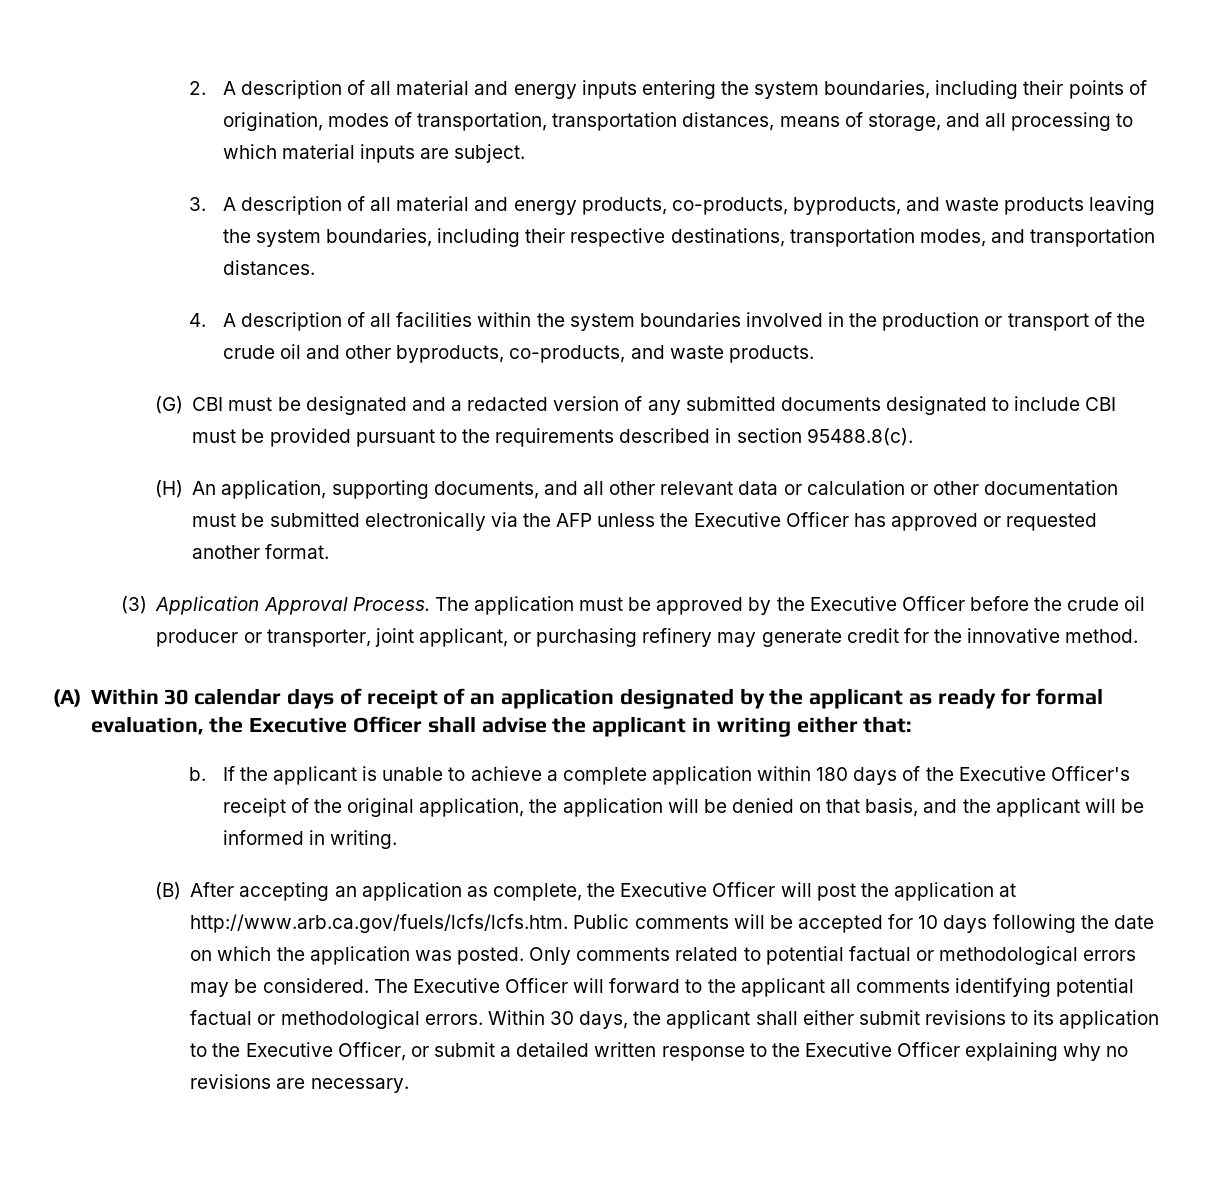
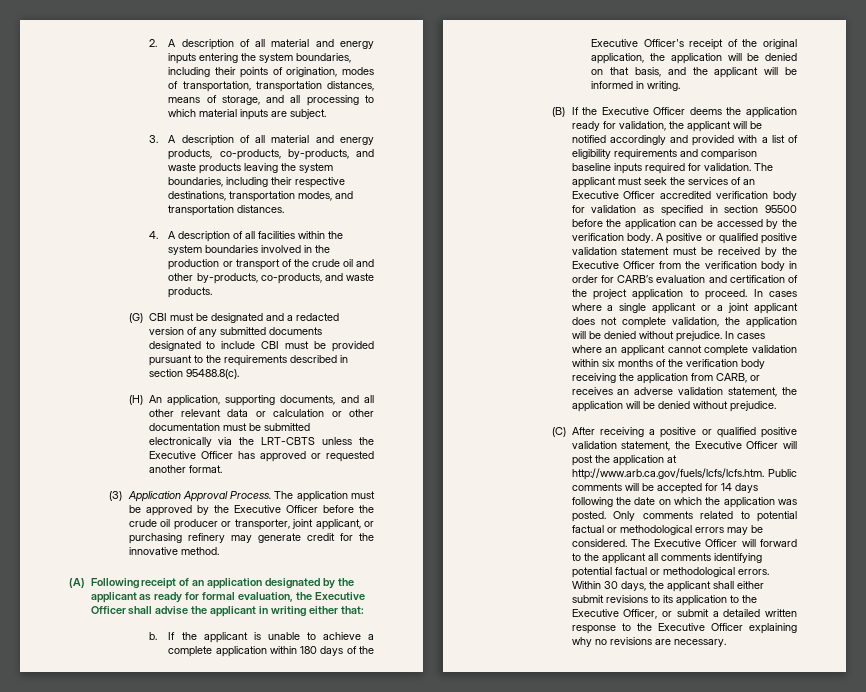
[792,197,901,215] byproducts, -> [287,149,349,160] by-products,
[396,345,505,363] byproducts, -> [196,273,258,284] by-products,
[556,513,593,527] AFP -> [261,437,316,445] LRT-CBTS
[90,688,362,709] Within 30 calendar days of -> [90,578,139,589] Following
[190,882,583,901] After accepting an application as complete, -> [571,107,797,118] [571,121,762,132] [571,135,798,146] [571,149,757,160] [571,163,773,174] [571,177,755,188] [571,191,797,201] [571,205,797,216] [571,219,797,230] [571,233,797,244] [571,247,797,257] [571,261,797,271] [571,275,798,283] [571,289,797,300] [571,303,798,314] [571,317,797,328] [571,331,765,342] [571,345,797,356] [571,359,765,369] [571,373,760,384] [571,387,797,397] [571,401,776,412] [551,427,797,438] [571,441,671,451] If the Executive Officer deems the application ready for validation, the applicant will be notified accordingly and provided with a list of eligibility requirements and comparison baseline inputs required for validation. The applicant must seek the services of an Executive Officer accredited verification body for validation as specified in section 95500 before the application can be accessed by the verification body. A positive or qualified positive validation statement must be received by the Executive Officer from the verification body in order for CARB’s evaluation and certification of the project application to proceed. In cases where a single applicant or a joint applicant does not complete validation, the application will be denied without prejudice. In cases where an applicant cannot complete validation within six months of the verification body receiving the application from CARB, or receives an adverse validation statement, the application will be denied without prejudice. // (C) After receiving a positive or qualified positive validation statement,
[918,915,939,929] 10 -> [720,483,732,491] 14

